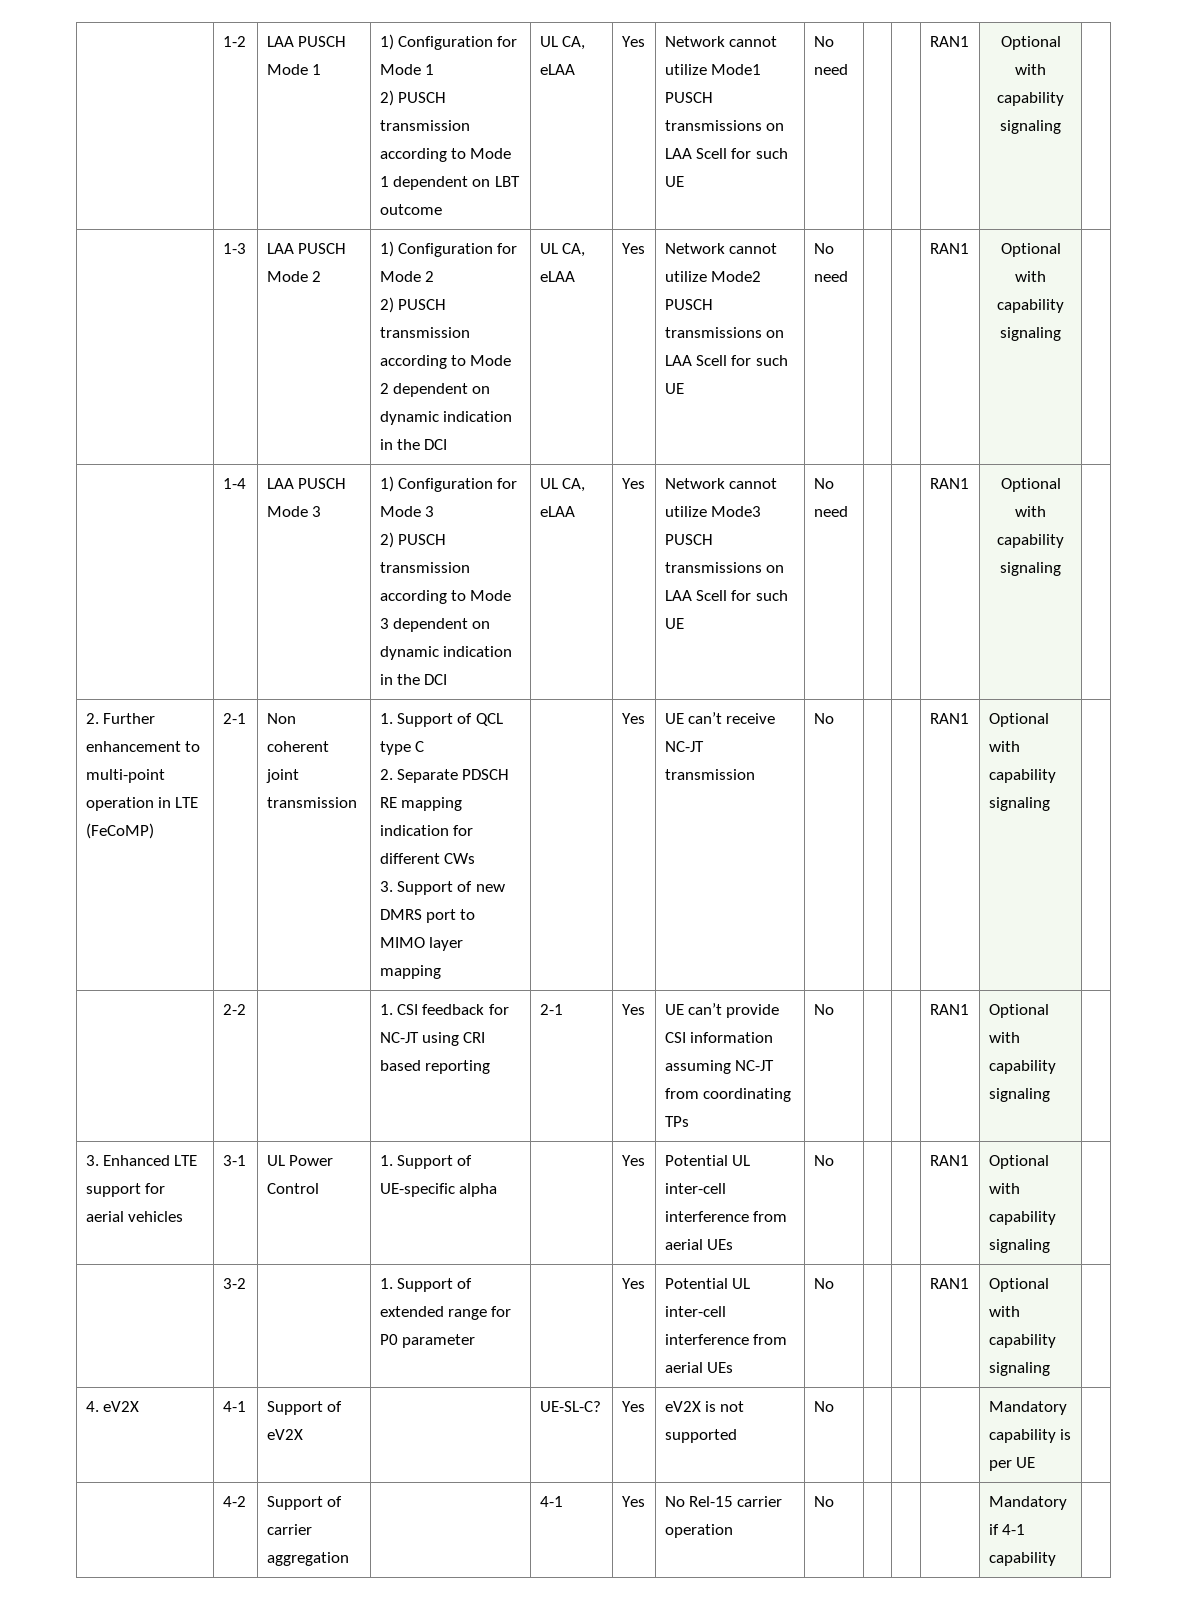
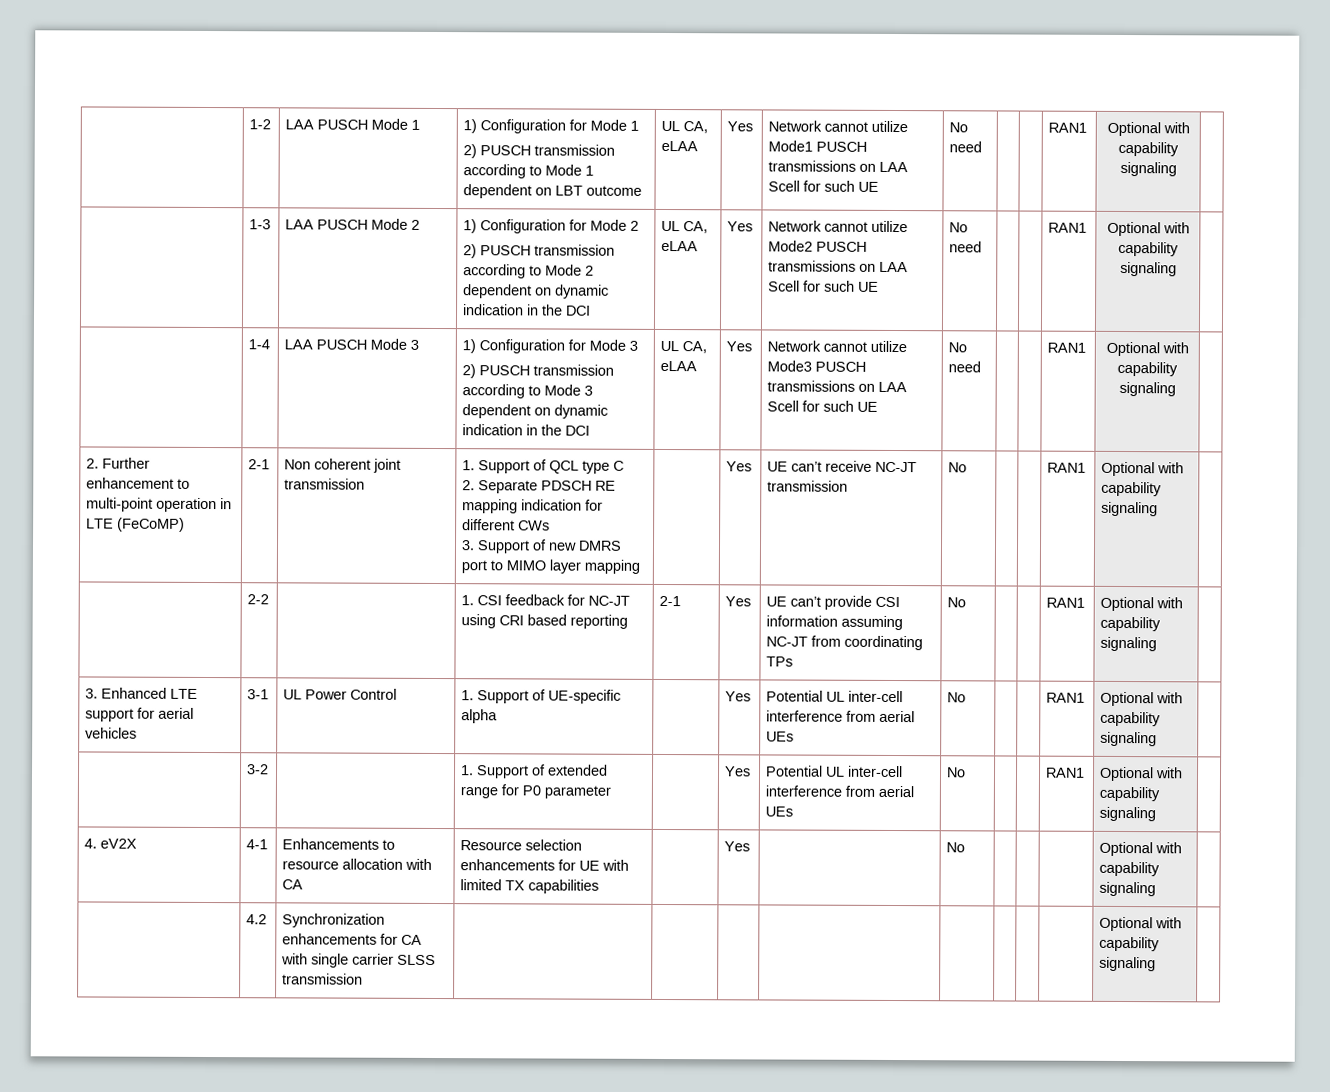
[266,1401,342,1415] [266,1429,303,1440] [539,1401,601,1412] [621,1401,645,1412] [664,1401,745,1412] [664,1429,737,1443] [813,1401,834,1412] [988,1401,1067,1415] [988,1429,1071,1443] [988,1457,1035,1471] [222,1496,246,1507] [266,1496,342,1510] [266,1524,312,1535] [266,1552,349,1566] [539,1496,563,1507] [621,1496,645,1507] [664,1496,783,1507] [664,1524,733,1538] [813,1496,834,1507] [988,1496,1067,1510] [988,1524,1025,1535] [988,1552,1056,1566] Support of eV2X | | UE-SL-C? | Yes | eV2X is not supported | No | | | | Mandatory capability is per UE | // | 4-2 | Support of carrier aggregation | | 4-1 | Yes | No Rel-15 carrier operation | No | | | | Mandatory if 4-1 capability -> [282,838,396,850] [282,858,433,870] [282,879,304,890] [460,839,583,851] [460,859,630,871] [460,879,600,894] [724,841,751,852] [946,842,966,853] [1099,841,1183,857] [1099,861,1161,877] [1099,881,1157,897] [246,914,268,925] [282,913,386,928] [282,933,423,945] [281,953,437,968] [282,973,364,985] [1099,916,1183,932] [1099,936,1161,952] [1099,956,1157,972] Enhancements to resource allocation with CA | Resource selection enhancements for UE with limited TX capabilities | | Yes | | No | | | | Optional with capability signaling | // | 4.2 | Synchronization enhancements for CA with single carrier SLSS transmission | | | | | | | | | Optional with capability signaling

